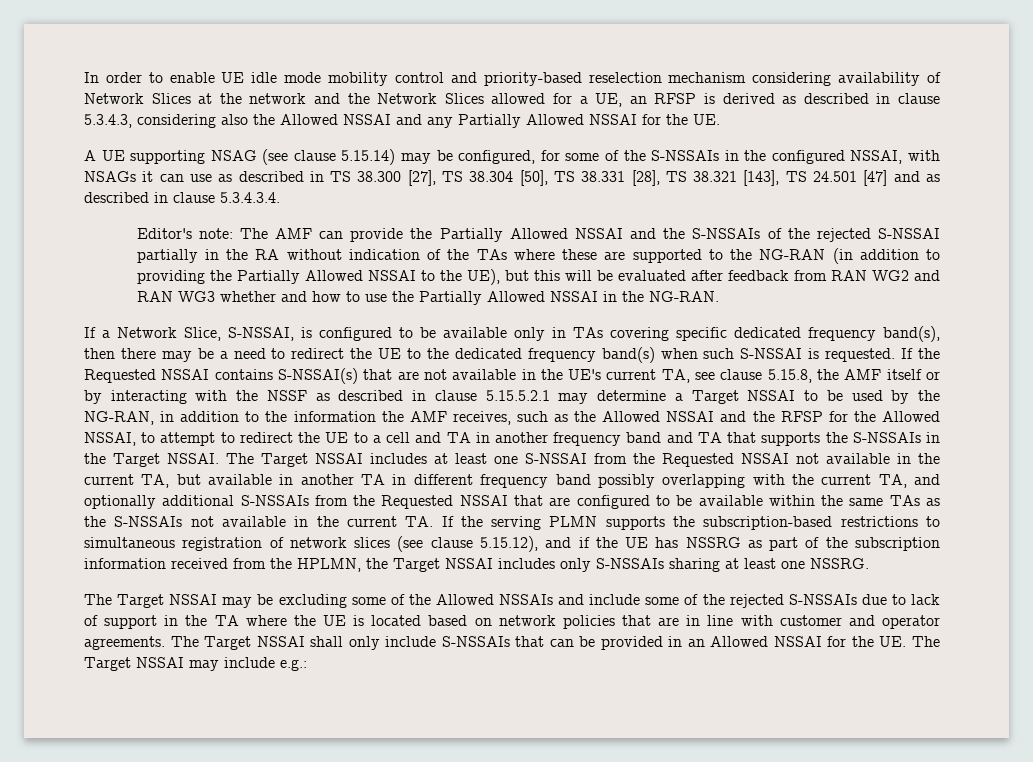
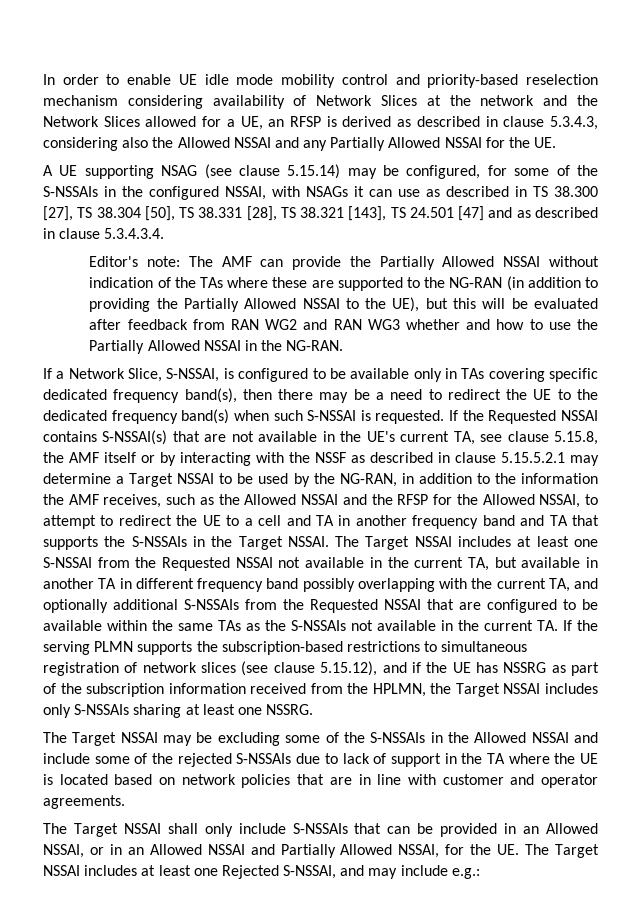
[630,228,940,242] [136,249,280,263] and the S-NSSAIs of the rejected S-NSSAI partially in the RA -> (541, 261) none
[435,594,554,605] Allowed NSSAIs -> [370,732,569,743] S-NSSAIs in the Allowed NSSAI
(165, 643) none -> (125, 802) //
[773,636,822,647] NSSAI -> [43,844,440,858] NSSAI, or in an Allowed NSSAI and Partially Allowed NSSAI,
(184, 662) none -> [84,865,365,879] includes at least one Rejected S-NSSAI, and

